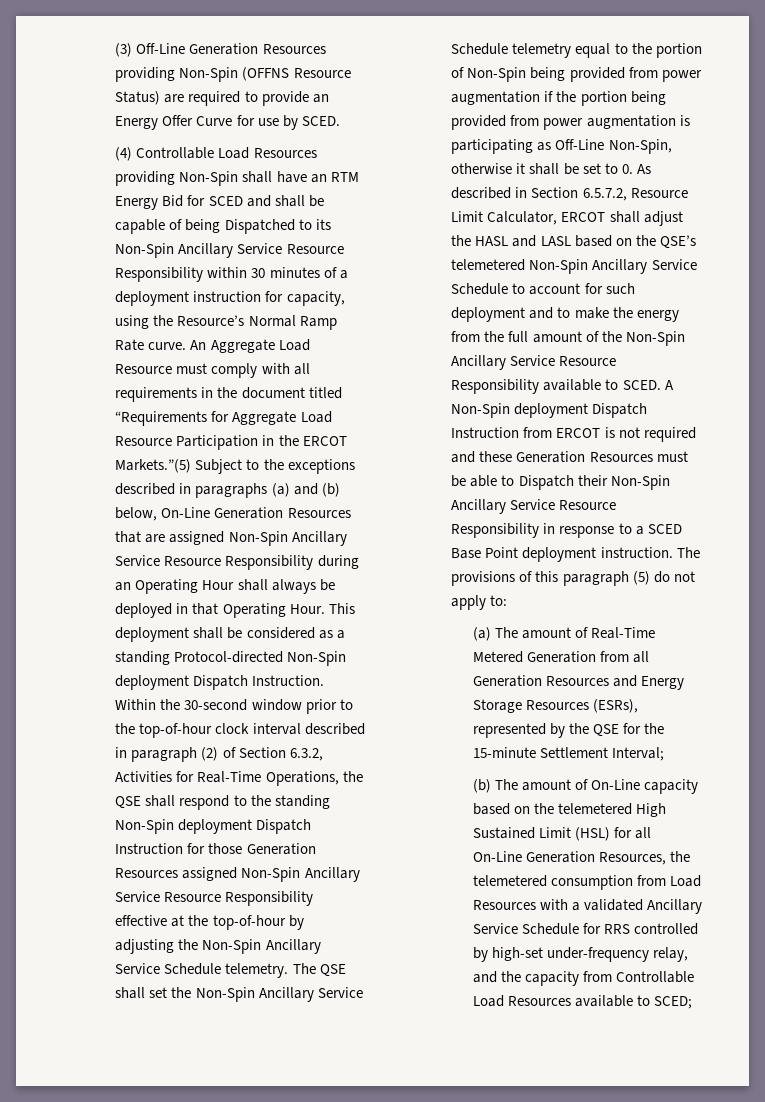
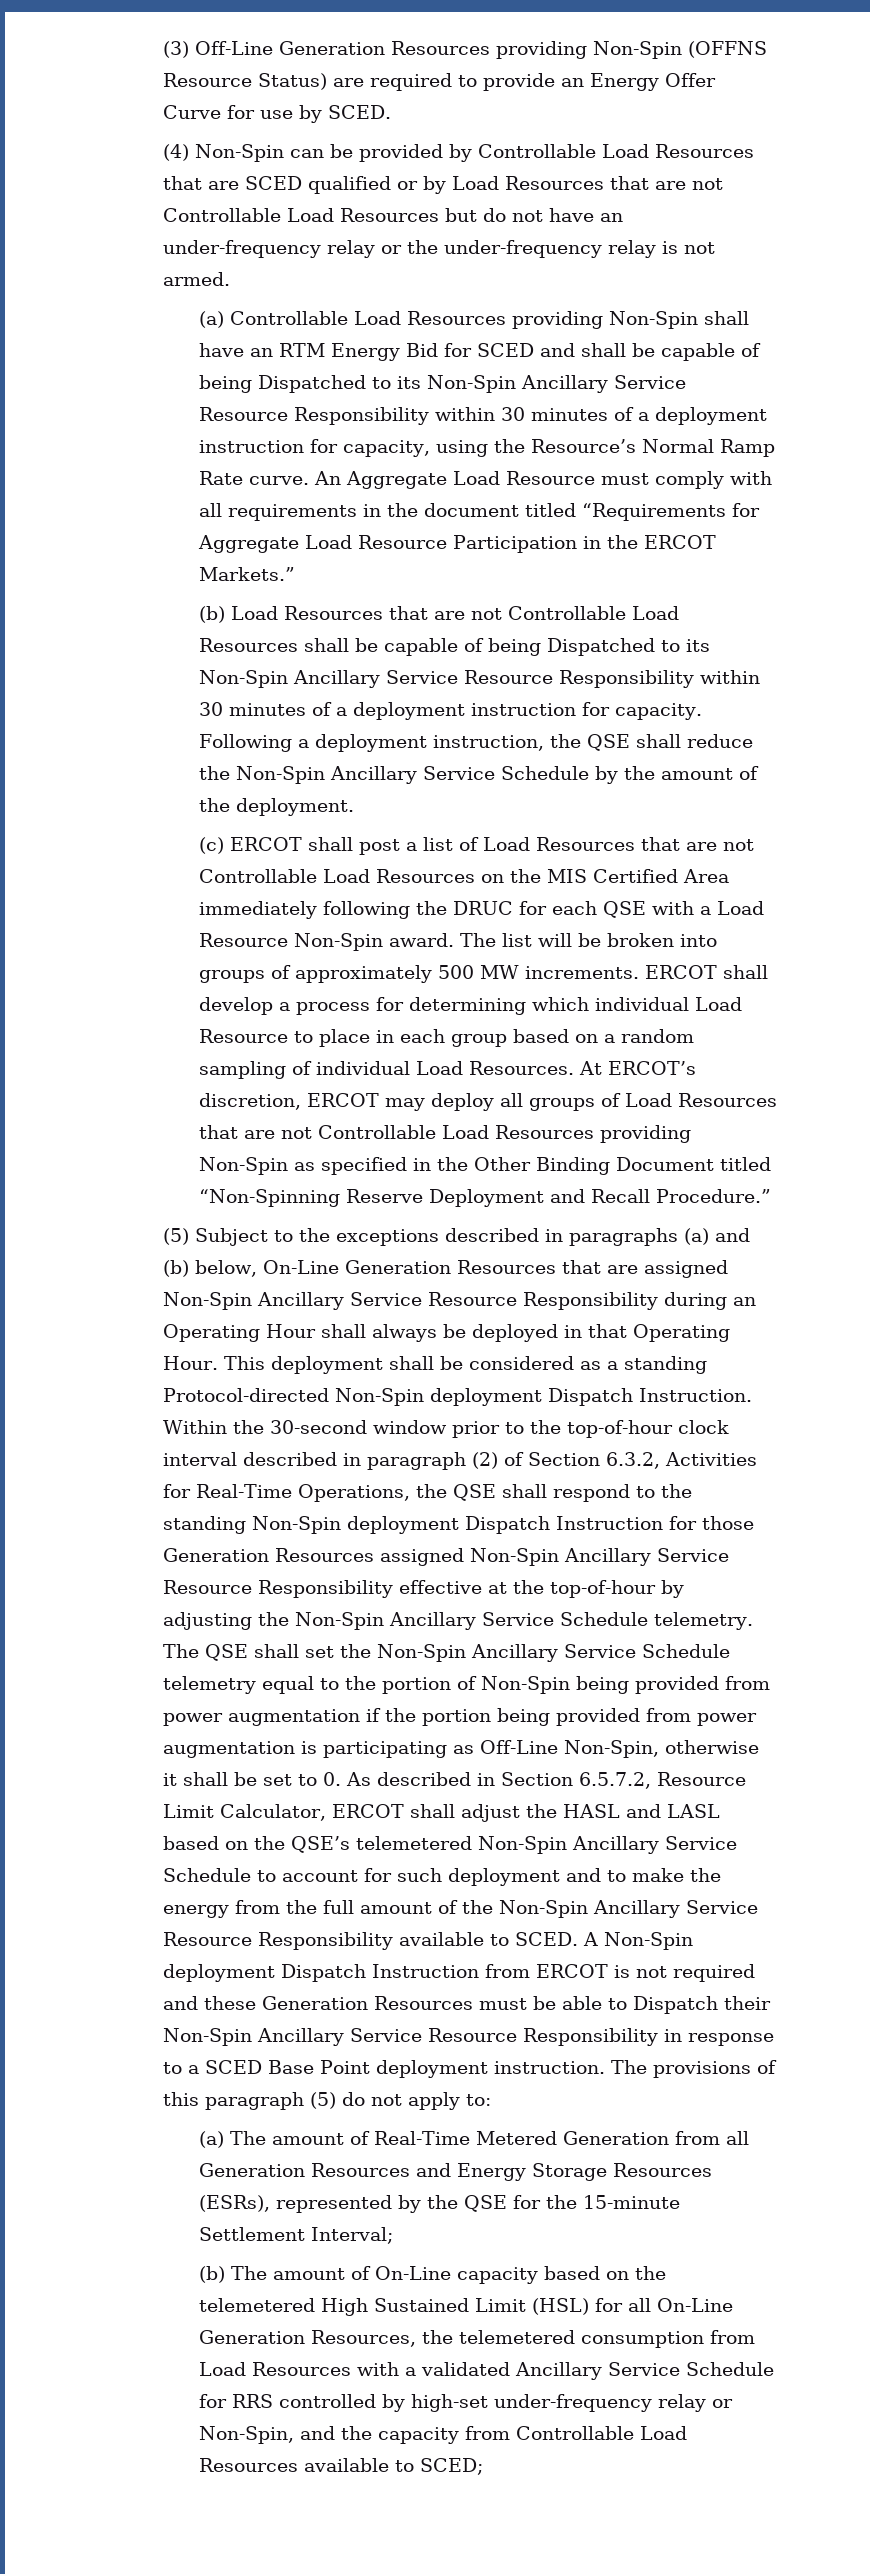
(133, 154) none -> [195,144,755,162] [163,176,724,194] [163,208,624,222] [163,240,716,258] [163,272,231,286] [199,311,225,328] Non-Spin can be provided by Controllable Load Resources that are SCED qualified or by Load Resources that are not Controllable Load Resources but do not have an under-frequency relay or the under-frequency relay is not armed. // (a)
[115,459,192,473] Markets.”(5) -> [199,567,296,581] [199,606,680,623] [199,638,711,656] [199,670,761,688] [199,702,703,720] [199,734,754,752] [199,766,760,784] [199,798,355,816] [199,837,755,855] [199,869,730,883] [199,901,765,919] [199,933,718,951] [199,965,769,983] [199,997,743,1015] [199,1029,695,1047] [199,1061,697,1079] [199,1093,778,1111] [199,1125,692,1143] [199,1157,772,1175] [199,1189,772,1207] [163,1228,190,1245] Markets.” // (b) Load Resources that are not Controllable Load Resources shall be capable of being Dispatched to its Non-Spin Ancillary Service Resource Responsibility within 30 minutes of a deployment instruction for capacity. Following a deployment instruction, the QSE shall reduce the Non-Spin Ancillary Service Schedule by the amount of the deployment. // (c) ERCOT shall post a list of Load Resources that are not Controllable Load Resources on the MIS Certified Area immediately following the DRUC for each QSE with a Load Resource Non-Spin award. The list will be broken into groups of approximately 500 MW increments. ERCOT shall develop a process for determining which individual Load Resource to place in each group based on a random sampling of individual Load Resources. At ERCOT’s discretion, ERCOT may deploy all groups of Load Resources that are not Controllable Load Resources providing Non-Spin as specified in the Other Binding Document titled “Non-Spinning Reserve Deployment and Recall Procedure.” // (5)
[652,947,688,962] relay, -> [658,2394,734,2412] [199,2426,295,2444] relay or Non-Spin,

